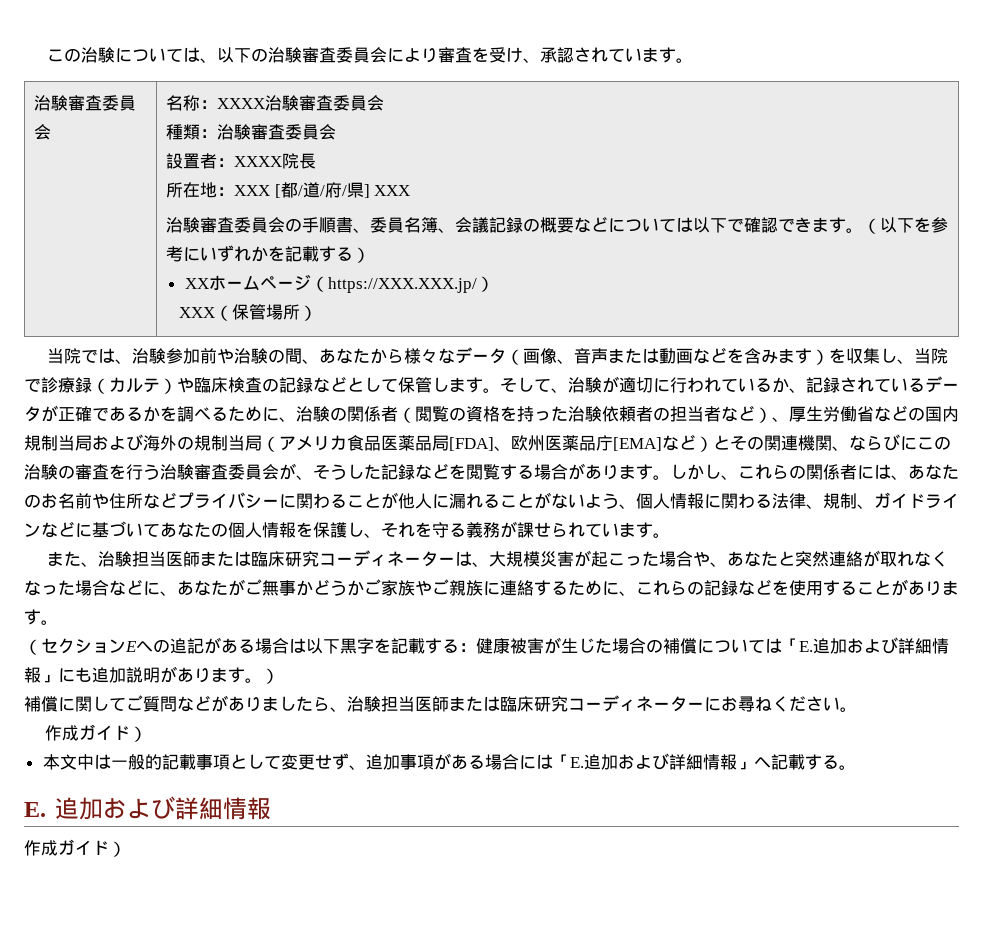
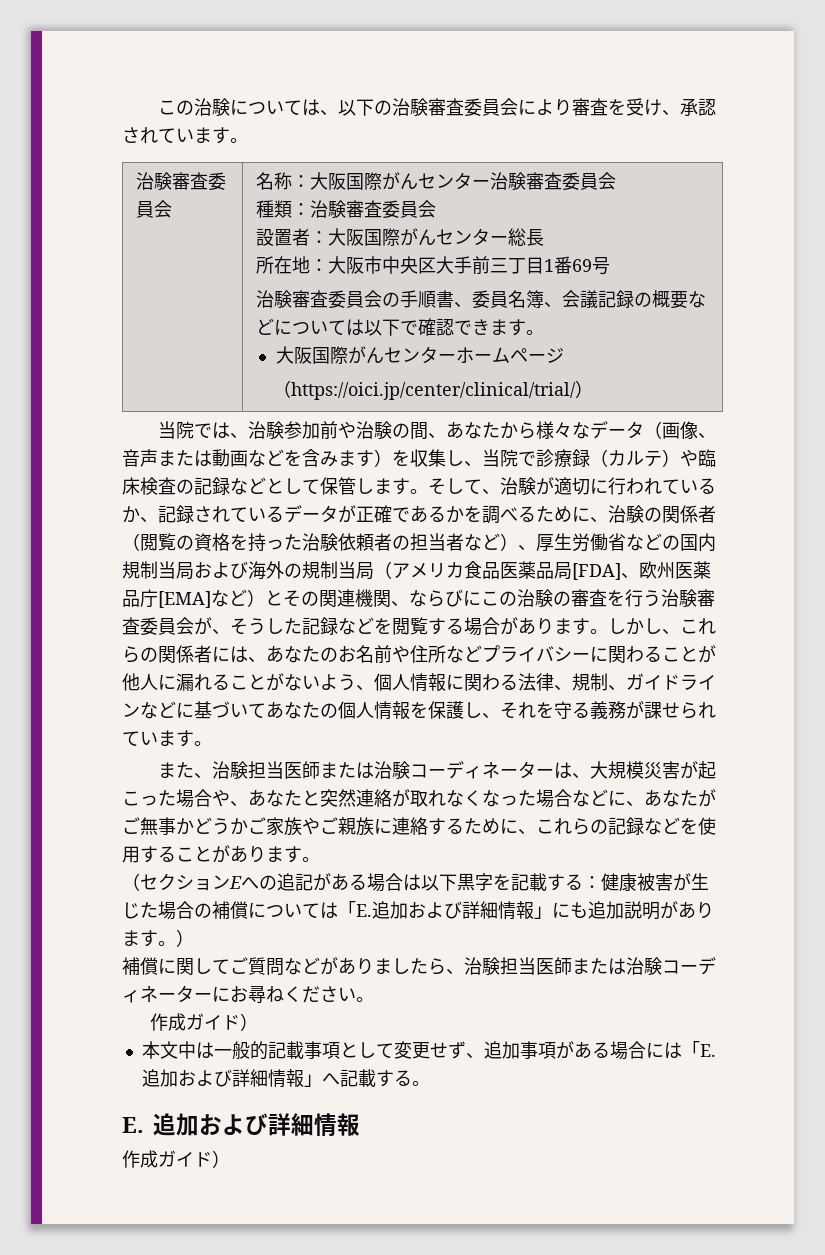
[217,98,266,109] XXXX -> [309,172,490,191] 大阪国際がんセンター
[234,153,317,169] [166,182,411,198] XXXX院長 // 所在地：XXX [都/道/府/県] XXX -> [327,228,544,247] [255,256,610,275] 大阪国際がんセンター総長 // 所在地：大阪市中央区大手前三丁目1番69号
[863,217,949,234] [166,245,371,263] [184,274,494,293] [178,304,300,321] （以下を参考にいずれかを記載する） // XXホームページ（https://XXX.XXX.jp/） // XXX（保管場所 -> [275,346,564,365] [272,380,576,400] // 大阪国際がんセンターホームページ // （https://oici.jp/center/clinical/trial/
[250,551,319,567] 臨床研究 -> [373,761,410,780] 治験
[500,696,568,712] 臨床研究 -> [626,957,662,976] 治験

